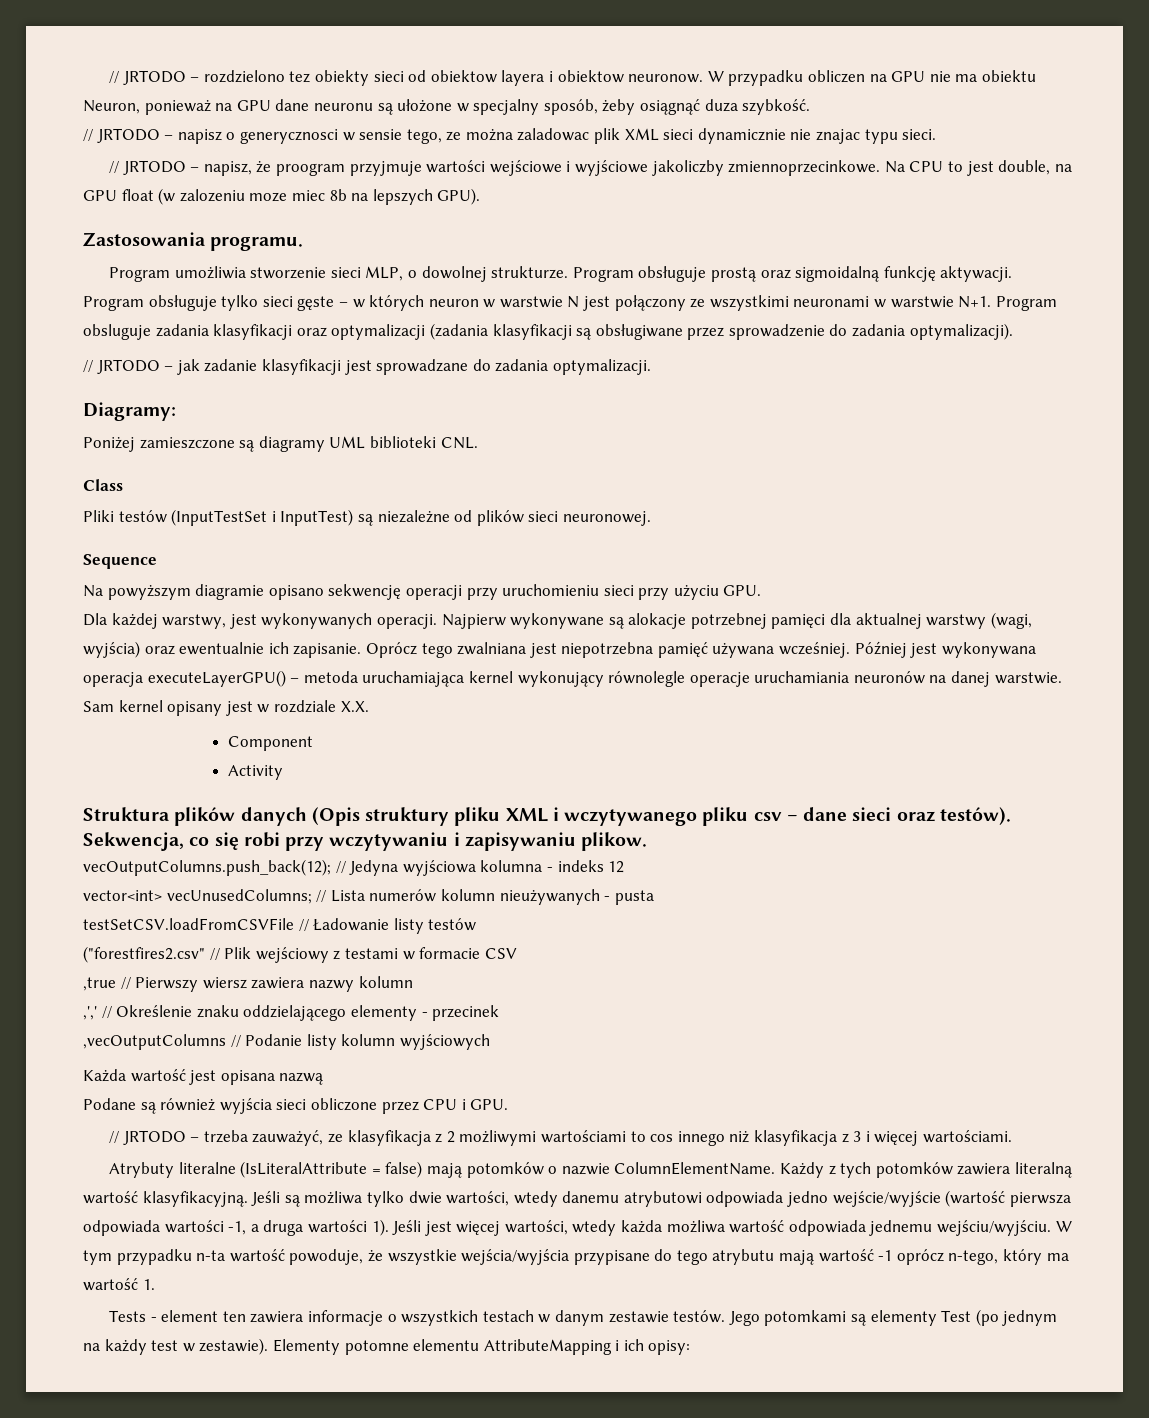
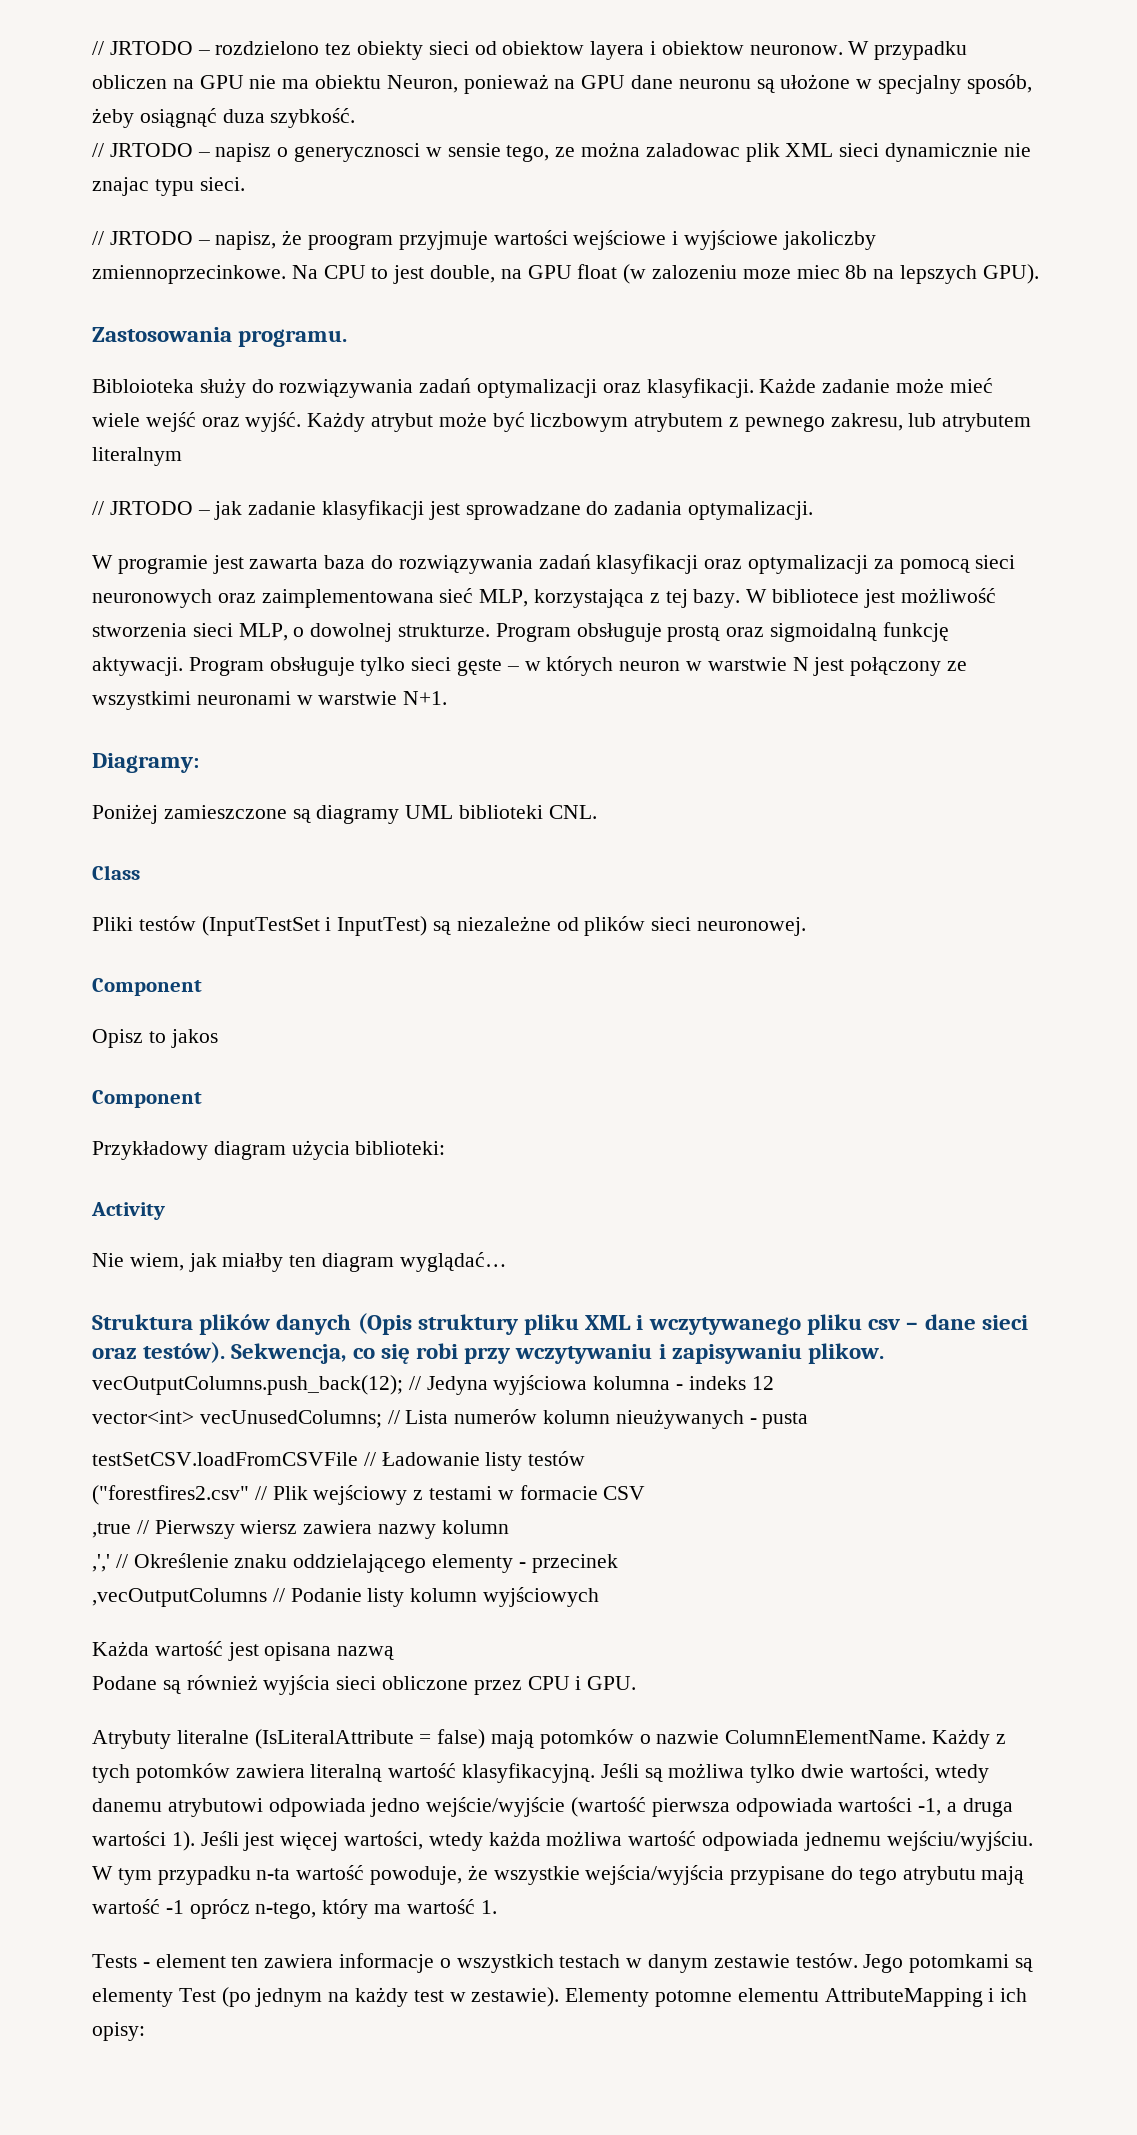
[109,266,327,282] Program umożliwia stworzenie -> [92,378,993,398] [92,412,1032,432] [92,447,182,466] [92,500,814,520] [92,554,1016,574] [92,588,996,608] [92,623,187,637] Bibloioteka służy do rozwiązywania zadań optymalizacji oraz klasyfikacji. Każde zadanie może mieć wiele wejść oraz wyjść. Każdy atrybut może być liczbowym atrybutem z pewnego zakresu, lub atrybutem literalnym // // JRTODO – jak zadanie klasyfikacji jest sprowadzane do zadania optymalizacji. // W programie jest zawarta baza do rozwiązywania zadań klasyfikacji oraz optymalizacji za pomocą sieci neuronowych oraz zaimplementowana sieć MLP, korzystająca z tej bazy. W bibliotece jest możliwość stworzenia
[995,296,1057,311] [83,323,1013,340] [83,359,651,375] Program obsluguje zadania klasyfikacji oraz optymalizacji (zadania klasyfikacji są obsługiwane przez sprowadzenie do zadania optymalizacji). // // JRTODO – jak zadanie klasyfikacji jest sprowadzane do zadania optymalizacji. -> (448, 698) none
[83,554,157,569] [83,584,762,600] [83,612,1032,629] [83,641,1036,658] [83,670,1062,687] [83,700,369,716] [228,736,314,751] [228,765,284,780] Sequence // Na powyższym diagramie opisano sekwencję operacji przy uruchomieniu sieci przy użyciu GPU. // Dla każdej warstwy, jest wykonywanych operacji. Najpierw wykonywane są alokacje potrzebnej pamięci dla aktualnej warstwy (wagi, wyjścia) oraz ewentualnie ich zapisanie. Oprócz tego zwalniana jest niepotrzebna pamięć używana wcześniej. Później jest wykonywana operacja executeLayerGPU() – metoda uruchamiająca kernel wykonujący równolegle operacje uruchamiania neuronów na danej warstwie. Sam kernel opisany jest w rozdziale X.X. // Component // Activity -> [92,978,202,996] [92,1029,218,1048] [92,1090,202,1108] [92,1140,446,1160] [91,1202,165,1220] [92,1252,507,1272] Component // Opisz to jakos // Component // Przykładowy diagram użycia biblioteki: // Activity // Nie wiem, jak miałby ten diagram wyglądać…
[109,1130,1012,1146] // // JRTODO – trzeba zauważyć, ze klasyfikacja z 2 możliwymi wartościami to cos innego niż klasyfikacja z 3 i więcej wartościami. -> (637, 1683) none

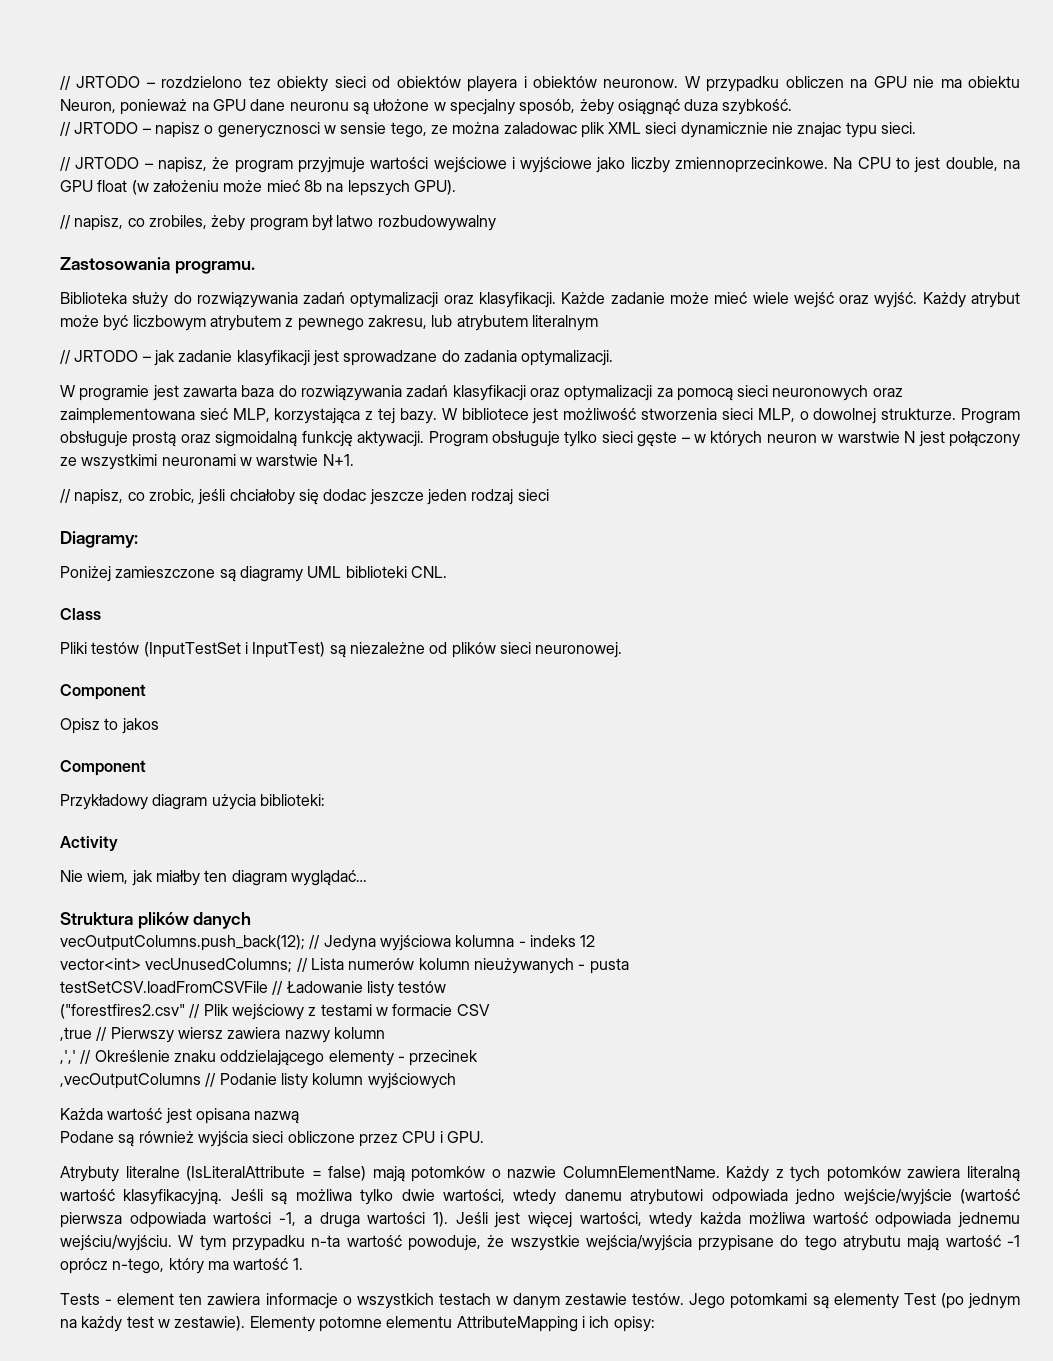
[502,41,744,60] obiektow layera i obiektow -> [396,76,597,92] obiektów playera i obiektów
[308,234,394,250] proogram -> [234,160,293,173] program
[782,231,876,250] jakoliczby -> [596,157,670,173] jako liczby
[652,265,840,279] zalozeniu moze miec -> [152,180,300,192] założeniu może mieć
(1039, 274) none -> [60,215,496,231] // // napisz, co zrobiles, żeby program był latwo rozbudowywalny
[92,379,194,393] Bibloioteka -> [60,292,127,304] Biblioteka
(448, 698) none -> [60,489,549,505] // // napisz, co zrobic, jeśli chciałoby się dodac jeszcze jeden rodzaj sieci
[357,1313,1028,1335] [92,1342,885,1364] (Opis struktury pliku XML i wczytywanego pliku csv – dane sieci oraz testów). Sekwencja, co się robi przy wczytywaniu i zapisywaniu plikow. -> (252, 920) none

